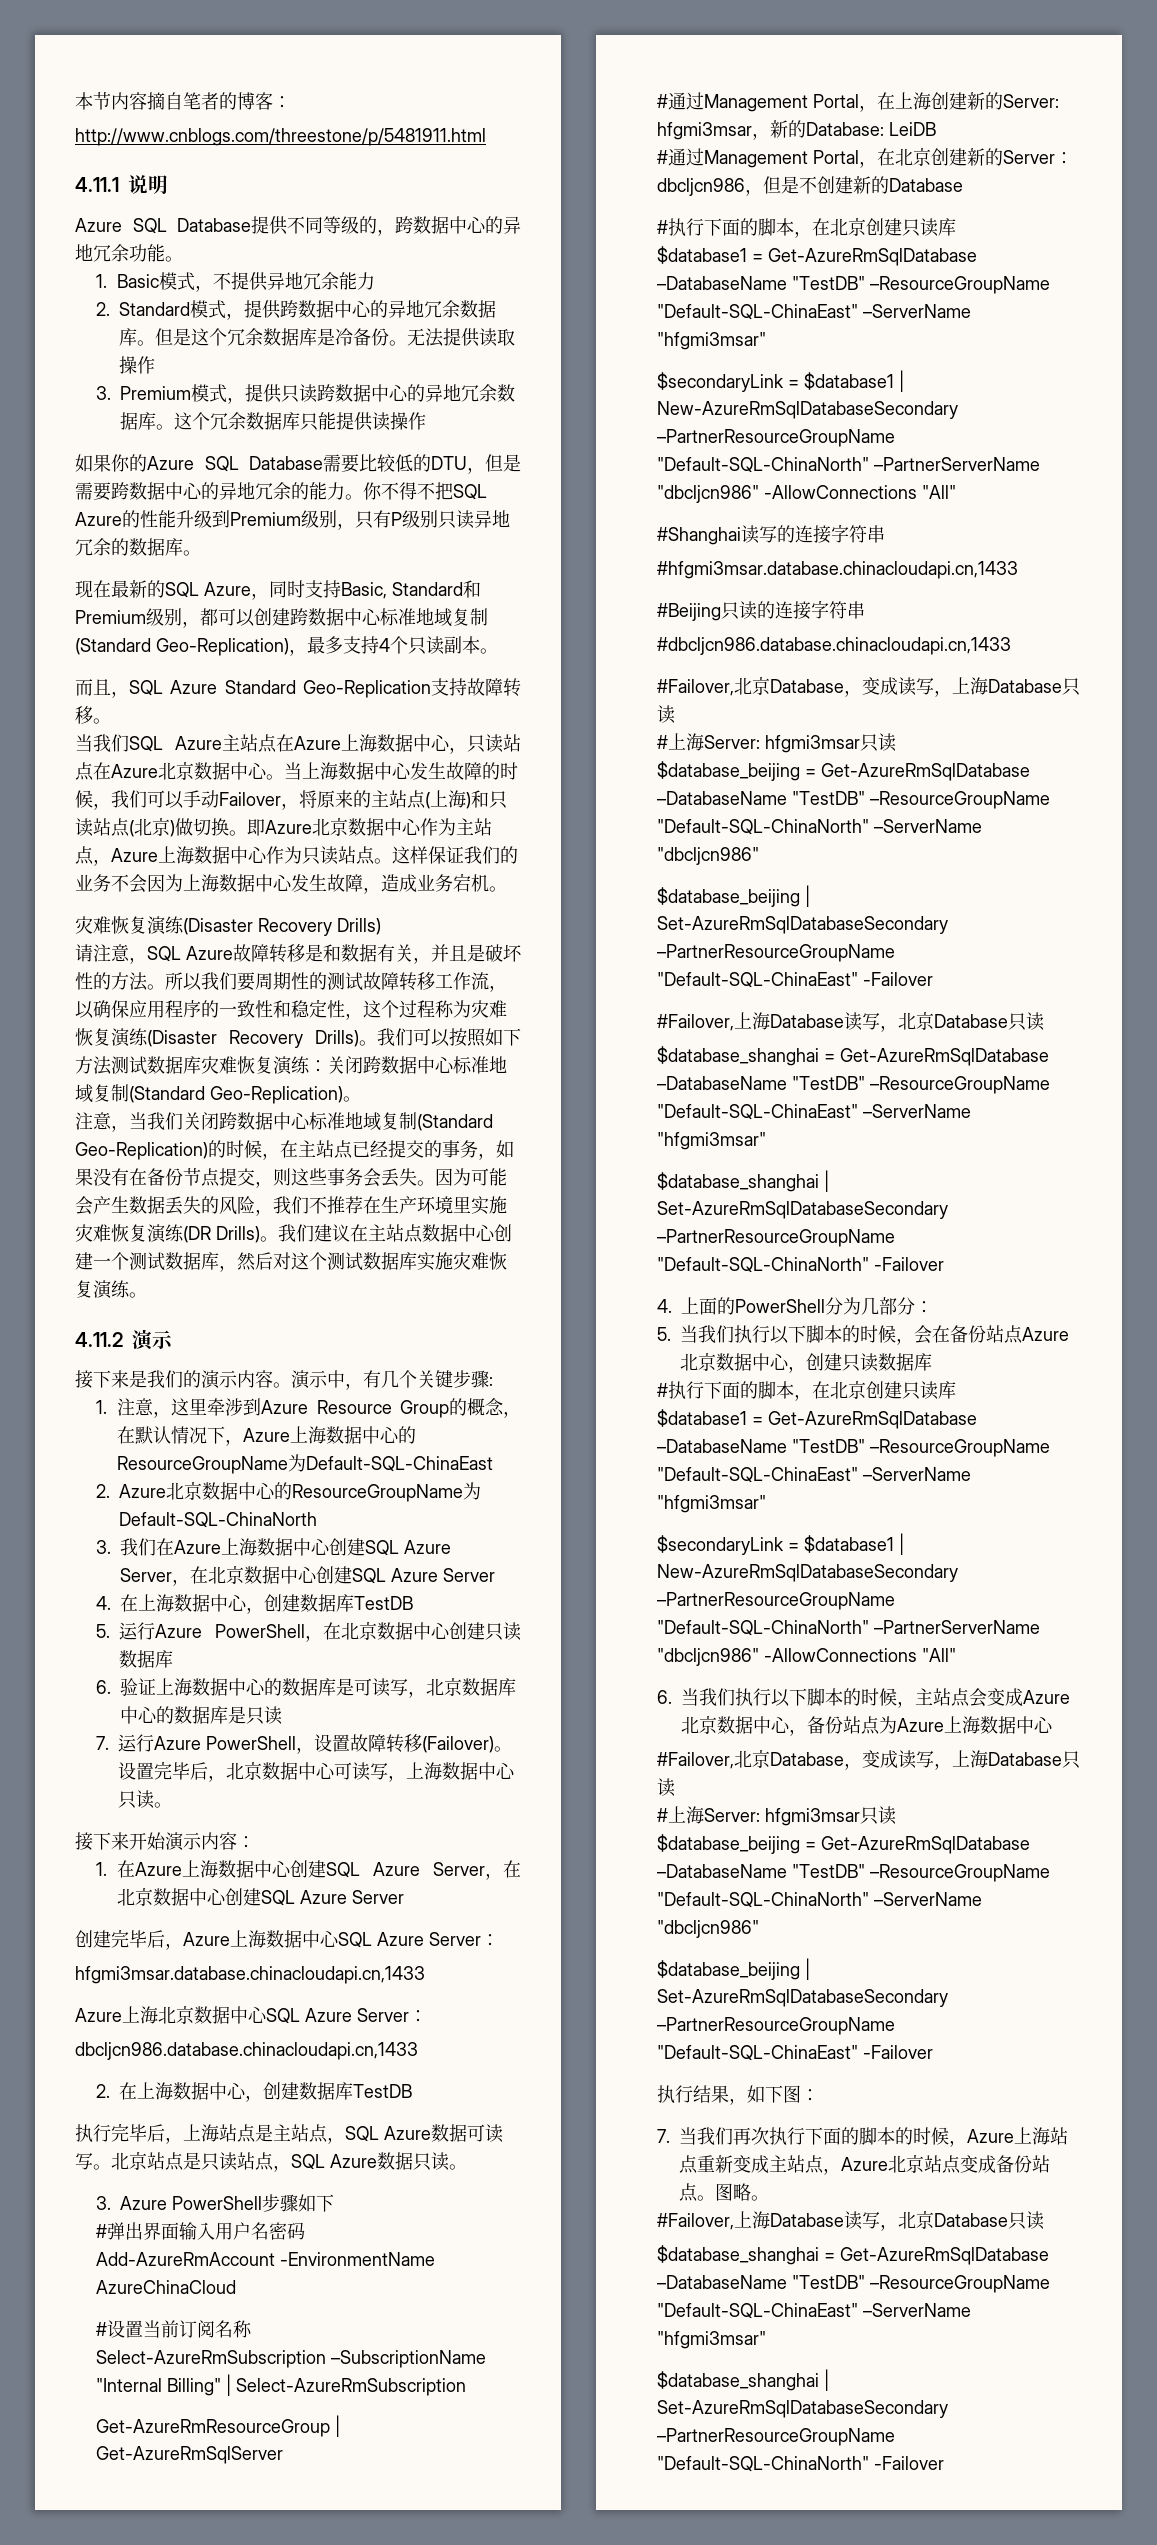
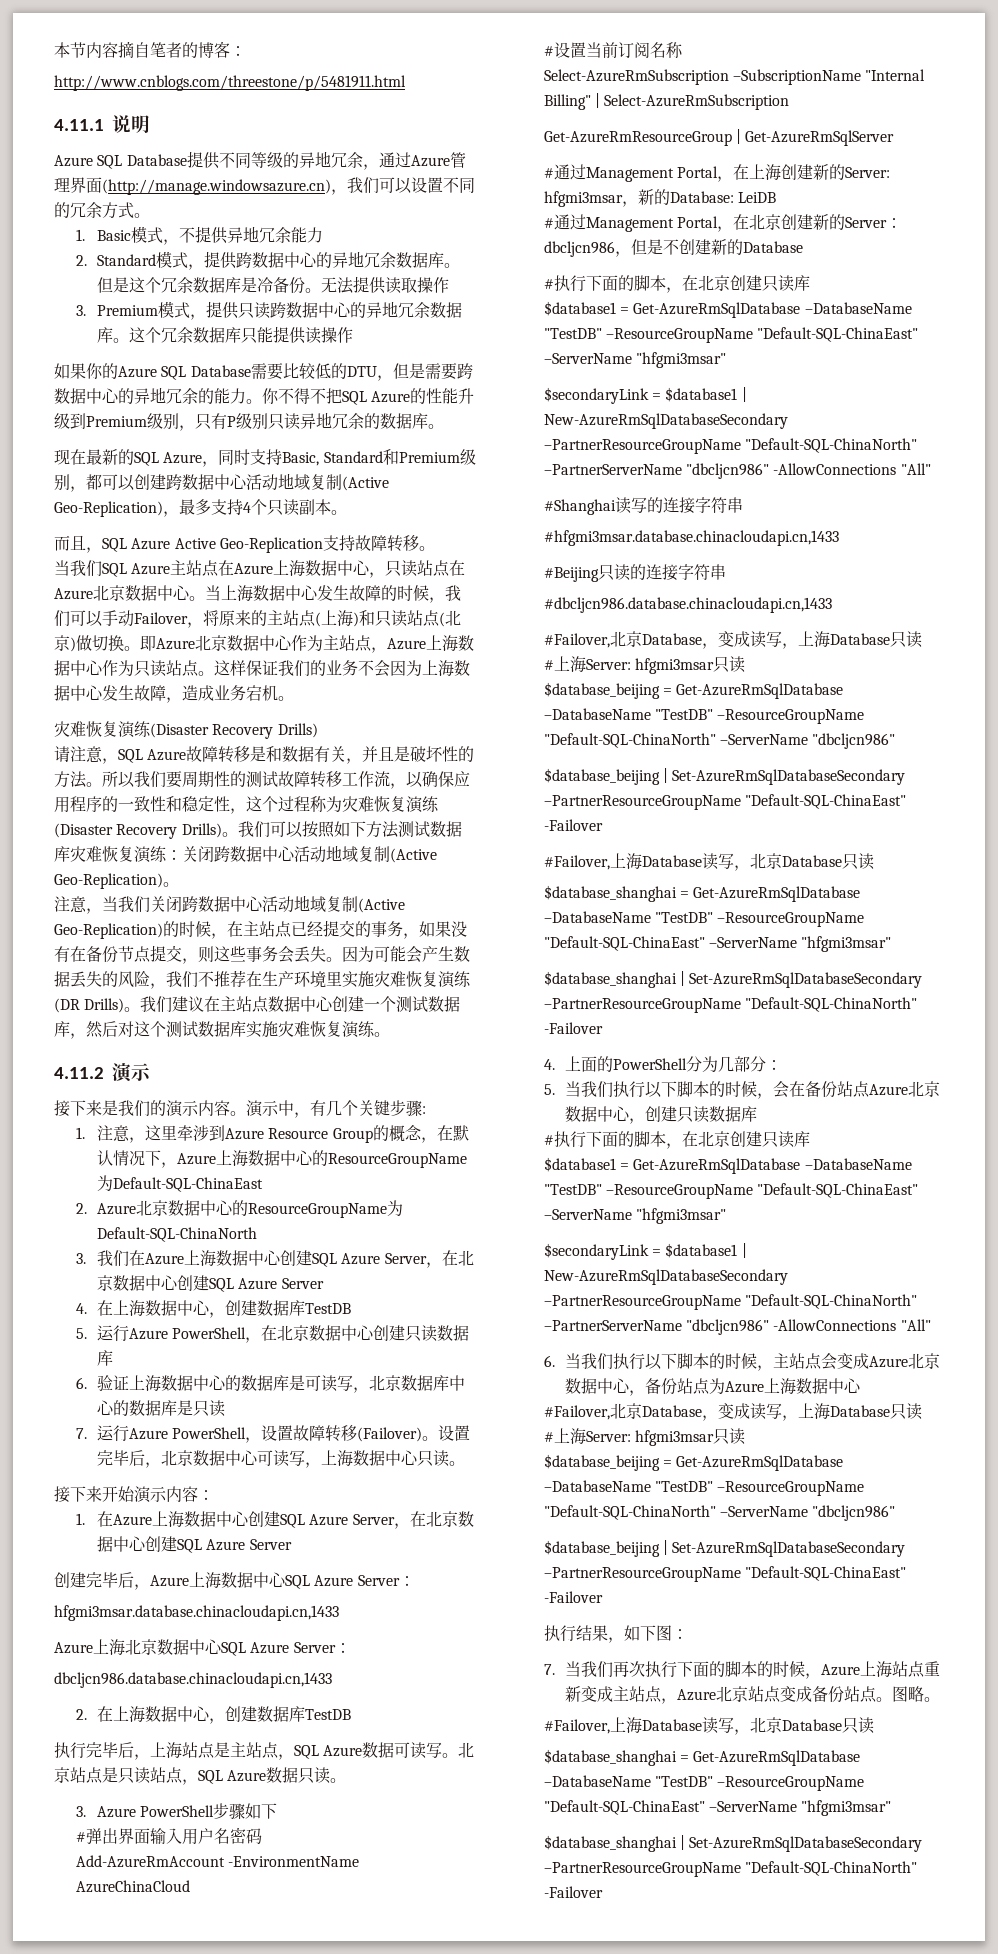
[377,216,521,236] [75,244,165,262] ，跨数据中心的异地冗余功能 -> [298,151,466,170] [54,177,475,195] [54,202,134,219] 异地冗余，通过Azure管理界面(http://manage.windowsazure.cn)，我们可以设置不同的冗余方式
[380,608,488,627] [75,638,151,655] 标准地域复制(Standard -> [246,473,389,491] 活动地域复制(Active
[224,680,296,694] Standard -> [174,538,216,549] Active
[453,1056,507,1074] [75,1084,205,1103] 标准地域复制(Standard -> [294,845,437,863] 活动地域复制(Active
[309,1112,493,1131] 标准地域复制(Standard -> [262,895,405,913] 活动地域复制(Active

